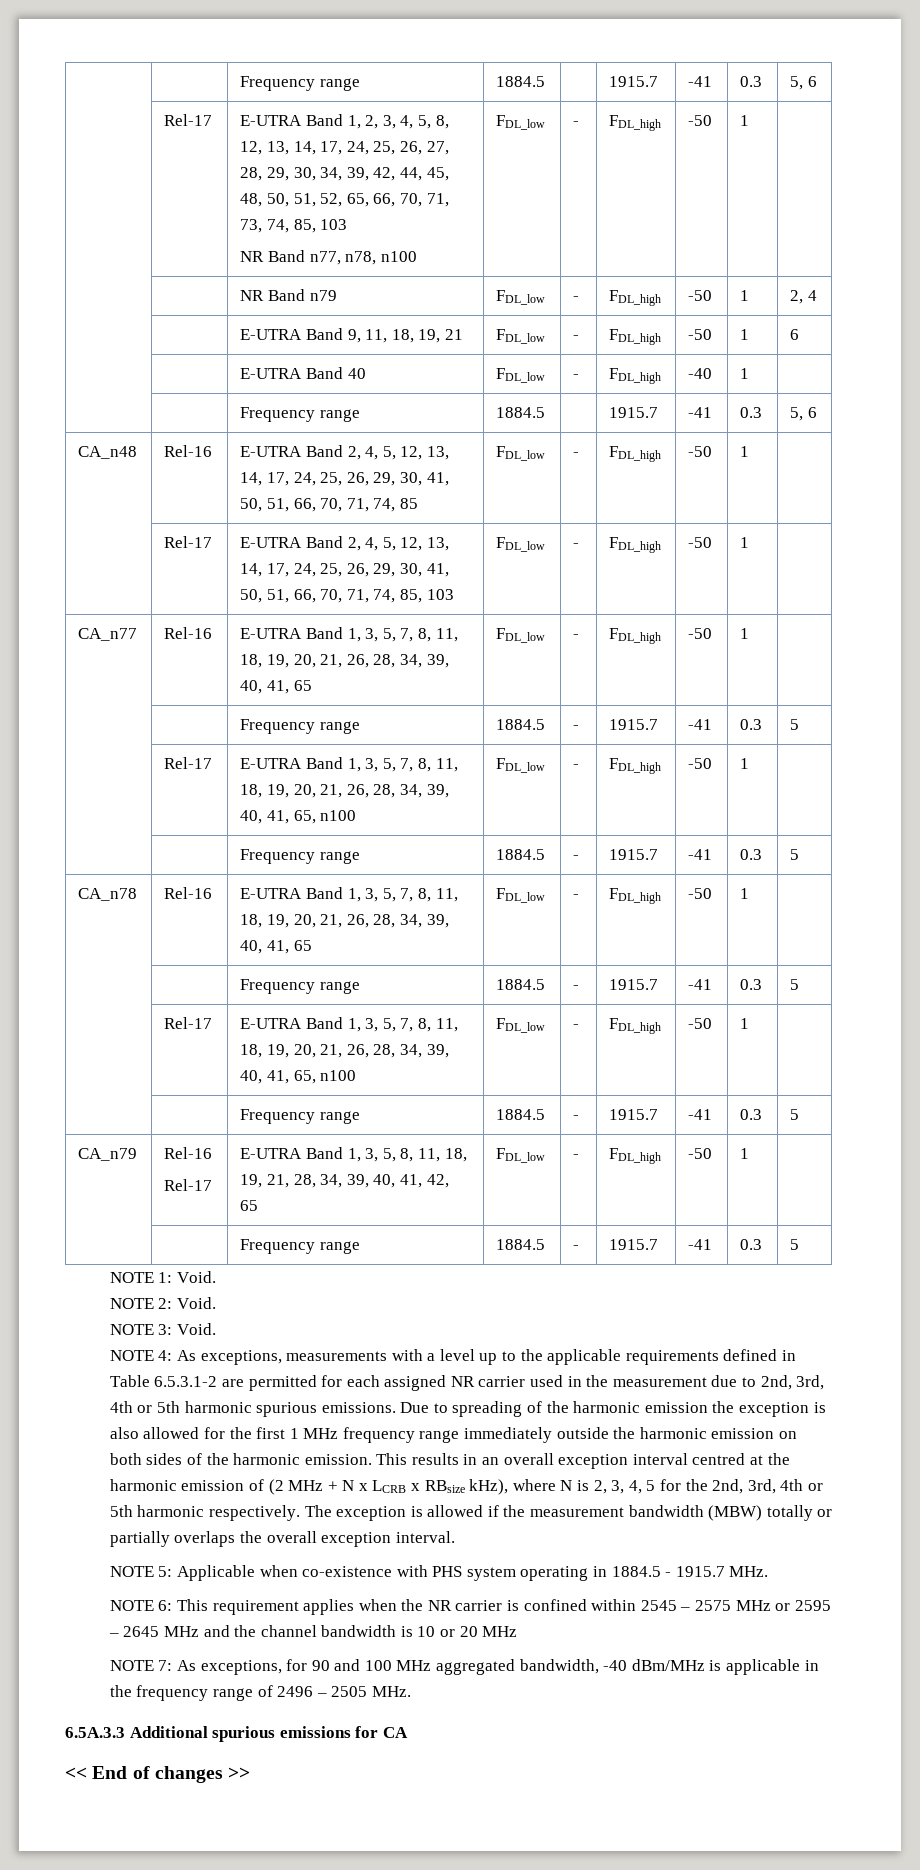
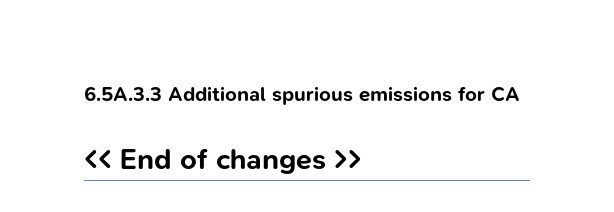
[240,76,360,91] [496,76,546,87] [609,76,659,87] [688,76,713,87] [740,76,763,87] [790,76,817,90] [164,114,213,126] [240,114,449,129] [240,141,449,155] [240,167,449,181] [240,193,449,207] [240,219,348,233] [240,250,417,265] [496,115,546,130] [573,121,580,126] [609,115,662,131] [688,115,713,126] [740,115,750,126] [240,289,337,301] [496,290,546,305] [573,296,580,301] [609,290,662,306] [688,290,713,301] [740,290,750,301] [790,290,817,304] [240,328,463,343] [496,329,546,344] [573,335,580,340] [609,329,662,345] [688,329,713,340] [740,329,750,340] [790,329,800,340] [240,367,366,379] [496,368,546,383] [573,374,580,379] [609,368,662,384] [688,368,713,379] [740,368,750,379] [240,407,360,422] [496,407,546,418] [609,407,659,418] [688,407,713,418] [740,407,763,418] [790,407,817,421] [78,446,138,459] [164,445,213,457] [240,445,449,460] [240,472,449,486] [240,498,418,512] [496,446,546,461] [573,452,580,457] [609,446,662,462] [688,446,713,457] [740,446,750,457] [164,536,213,548] [240,536,449,551] [240,563,449,577] [240,589,454,603] [496,537,546,552] [573,543,580,548] [609,537,662,553] [688,537,713,548] [740,537,750,548] [78,628,138,641] [164,627,213,639] [240,627,458,642] [240,654,449,668] [240,680,312,694] [496,628,546,643] [573,634,580,639] [609,628,662,644] [688,628,713,639] [740,628,750,639] [240,719,360,734] [496,719,546,730] [573,725,580,730] [609,719,659,730] [688,719,713,730] [740,719,763,730] [790,719,800,730] [164,757,213,769] [240,757,458,772] [240,784,449,798] [240,810,357,824] [496,758,546,773] [573,764,580,769] [609,758,662,774] [688,758,713,769] [740,758,750,769] [240,849,360,864] [496,849,546,860] [573,855,580,860] [609,849,659,860] [688,849,713,860] [740,849,763,860] [790,849,800,860] [78,888,138,901] [164,887,213,899] [240,887,458,902] [240,914,449,928] [240,940,312,954] [496,888,546,903] [573,894,580,899] [609,888,662,904] [688,888,713,899] [740,888,750,899] [240,979,360,994] [496,979,546,990] [573,985,580,990] [609,979,659,990] [688,979,713,990] [740,979,763,990] [790,979,800,990] [164,1017,213,1029] [240,1017,458,1032] [240,1044,449,1058] [240,1070,357,1084] [496,1018,546,1033] [573,1024,580,1029] [609,1018,662,1034] [688,1018,713,1029] [740,1018,750,1029] [240,1109,360,1124] [496,1109,546,1120] [573,1115,580,1120] [609,1109,659,1120] [688,1109,713,1120] [740,1109,763,1120] [790,1109,800,1120] [78,1148,138,1161] [164,1147,213,1159] [164,1179,213,1191] [240,1147,467,1162] [240,1174,449,1188] [240,1200,259,1211] [496,1148,546,1163] [573,1154,580,1159] [609,1148,662,1164] [688,1148,713,1159] [740,1148,750,1159] [240,1239,360,1254] [496,1239,546,1250] [573,1245,580,1250] [609,1239,659,1250] [688,1239,713,1250] [740,1239,763,1250] [790,1239,800,1250] [109,1271,216,1283] [109,1297,216,1309] [109,1323,216,1335] [109,1349,796,1365] [109,1375,825,1391] [109,1401,826,1417] [109,1427,797,1443] [109,1453,790,1469] [109,1479,823,1495] [109,1505,833,1521] [109,1531,455,1547] [109,1565,769,1581] [109,1599,831,1615] [108,1625,518,1637] [109,1659,819,1675] [109,1685,411,1701] | | Frequency range | 1884.5 | | 1915.7 | -41 | 0.3 | 5, 6 // | Rel-17 | E-UTRA Band 1, 2, 3, 4, 5, 8, 12, 13, 14, 17, 24, 25, 26, 27, 28, 29, 30, 34, 39, 42, 44, 45, 48, 50, 51, 52, 65, 66, 70, 71, 73, 74, 85, 103 // NR Band n77, n78, n100 | FDL_low | - | FDL_high | -50 | 1 | // | | NR Band n79 | FDL_low | - | FDL_high | -50 | 1 | 2, 4 // | | E-UTRA Band 9, 11, 18, 19, 21 | FDL_low | - | FDL_high | -50 | 1 | 6 // | | E-UTRA Band 40 | FDL_low | - | FDL_high | -40 | 1 | // | | Frequency range | 1884.5 | | 1915.7 | -41 | 0.3 | 5, 6 // CA_n48 | Rel-16 | E-UTRA Band 2, 4, 5, 12, 13, 14, 17, 24, 25, 26, 29, 30, 41, 50, 51, 66, 70, 71, 74, 85 | FDL_low | - | FDL_high | -50 | 1 | // | Rel-17 | E-UTRA Band 2, 4, 5, 12, 13, 14, 17, 24, 25, 26, 29, 30, 41, 50, 51, 66, 70, 71, 74, 85, 103 | FDL_low | - | FDL_high | -50 | 1 | // CA_n77 | Rel-16 | E-UTRA Band 1, 3, 5, 7, 8, 11, 18, 19, 20, 21, 26, 28, 34, 39, 40, 41, 65 | FDL_low | - | FDL_high | -50 | 1 | // | | Frequency range | 1884.5 | - | 1915.7 | -41 | 0.3 | 5 // | Rel-17 | E-UTRA Band 1, 3, 5, 7, 8, 11, 18, 19, 20, 21, 26, 28, 34, 39, 40, 41, 65, n100 | FDL_low | - | FDL_high | -50 | 1 | // | | Frequency range | 1884.5 | - | 1915.7 | -41 | 0.3 | 5 // CA_n78 | Rel-16 | E-UTRA Band 1, 3, 5, 7, 8, 11, 18, 19, 20, 21, 26, 28, 34, 39, 40, 41, 65 | FDL_low | - | FDL_high | -50 | 1 | // | | Frequency range | 1884.5 | - | 1915.7 | -41 | 0.3 | 5 // | Rel-17 | E-UTRA Band 1, 3, 5, 7, 8, 11, 18, 19, 20, 21, 26, 28, 34, 39, 40, 41, 65, n100 | FDL_low | - | FDL_high | -50 | 1 | // | | Frequency range | 1884.5 | - | 1915.7 | -41 | 0.3 | 5 // CA_n79 | Rel-16 // Rel-17 | E-UTRA Band 1, 3, 5, 8, 11, 18, 19, 21, 28, 34, 39, 40, 41, 42, 65 | FDL_low | - | FDL_high | -50 | 1 | // | | Frequency range | 1884.5 | - | 1915.7 | -41 | 0.3 | 5 // NOTE 1: Void. // NOTE 2: Void. // NOTE 3: Void. // NOTE 4: As exceptions, measurements with a level up to the applicable requirements defined in Table 6.5.3.1-2 are permitted for each assigned NR carrier used in the measurement due to 2nd, 3rd, 4th or 5th harmonic spurious emissions. Due to spreading of the harmonic emission the exception is also allowed for the first 1 MHz frequency range immediately outside the harmonic emission on both sides of the harmonic emission. This results in an overall exception interval centred at the harmonic emission of (2 MHz + N x LCRB x RBsize kHz), where N is 2, 3, 4, 5 for the 2nd, 3rd, 4th or 5th harmonic respectively. The exception is allowed if the measurement bandwidth (MBW) totally or partially overlaps the overall exception interval. // NOTE 5: Applicable when co-existence with PHS system operating in 1884.5 - 1915.7 MHz. // NOTE 6: This requirement applies when the NR carrier is confined within 2545 – 2575 MHz or 2595 – 2645 MHz and the channel bandwidth is 10 or 20 MHz // NOTE 7: As exceptions, for 90 and 100 MHz aggregated bandwidth, -40 dBm/MHz is applicable in the frequency range of 2496 – 2505 MHz. // -> (84, 93) none

